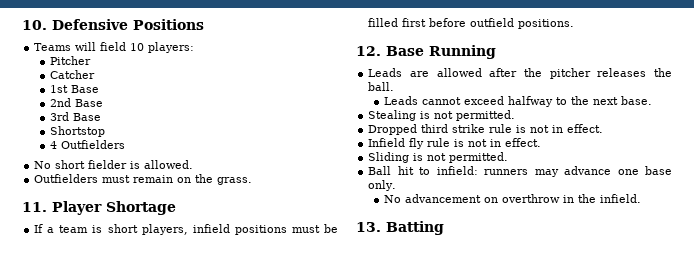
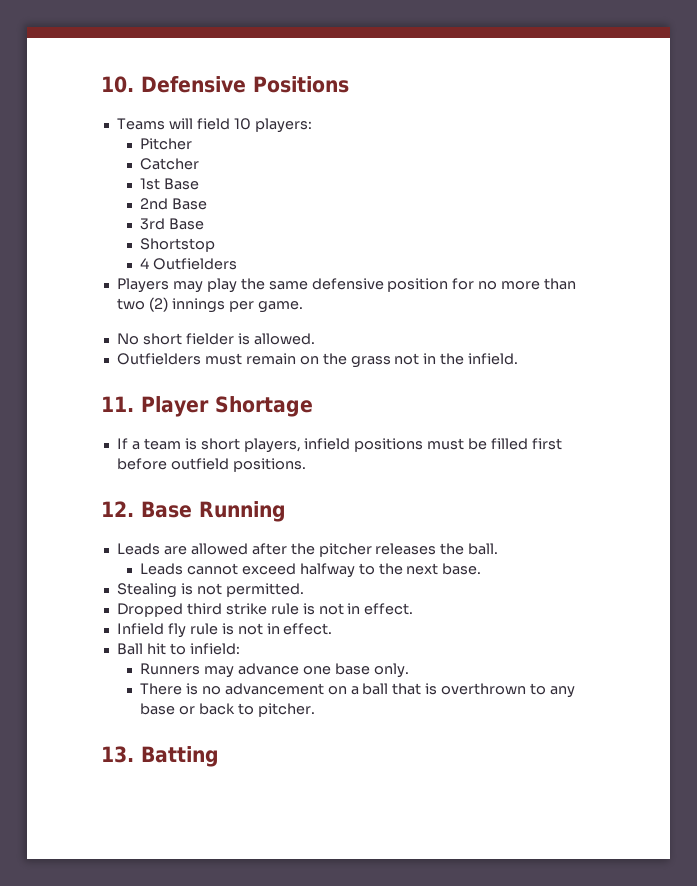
(125, 144) none -> [116,278,577,293] [116,297,303,313] // Players may play the same defensive position for no more than two (2) innings per game.
[217,177,253,185] grass. -> [350,353,519,368] grass not in the infield.
[368,152,509,163] // Sliding is not permitted. -> (333, 629) none
[484,169,529,175] runners -> [139,663,200,675] // Runners
[383,194,641,203] No advancement on overthrow in the infield. -> [139,683,576,698] [139,703,315,717] There is no advancement on a ball that is overthrown to any base or back to pitcher.

